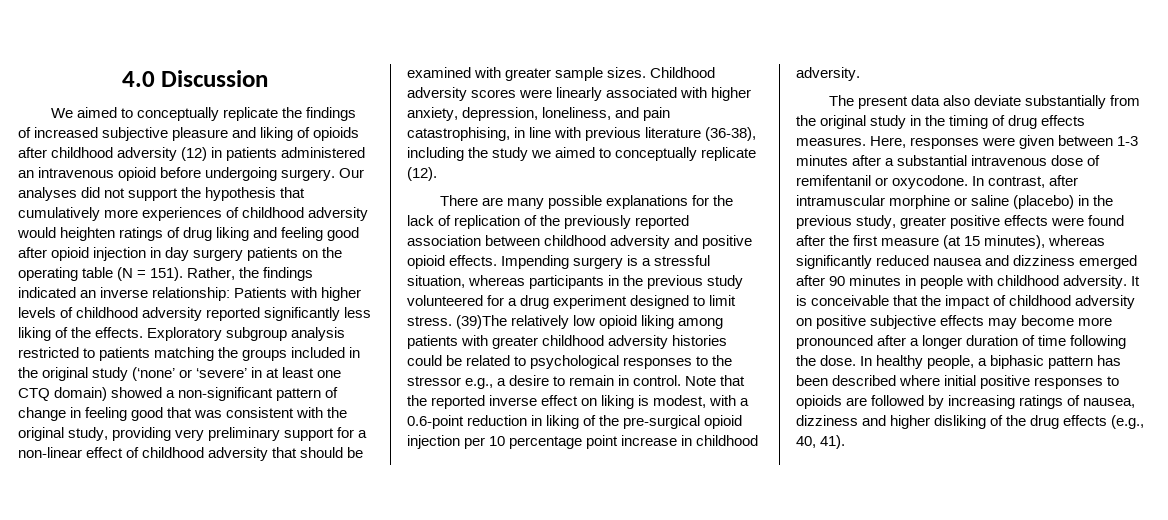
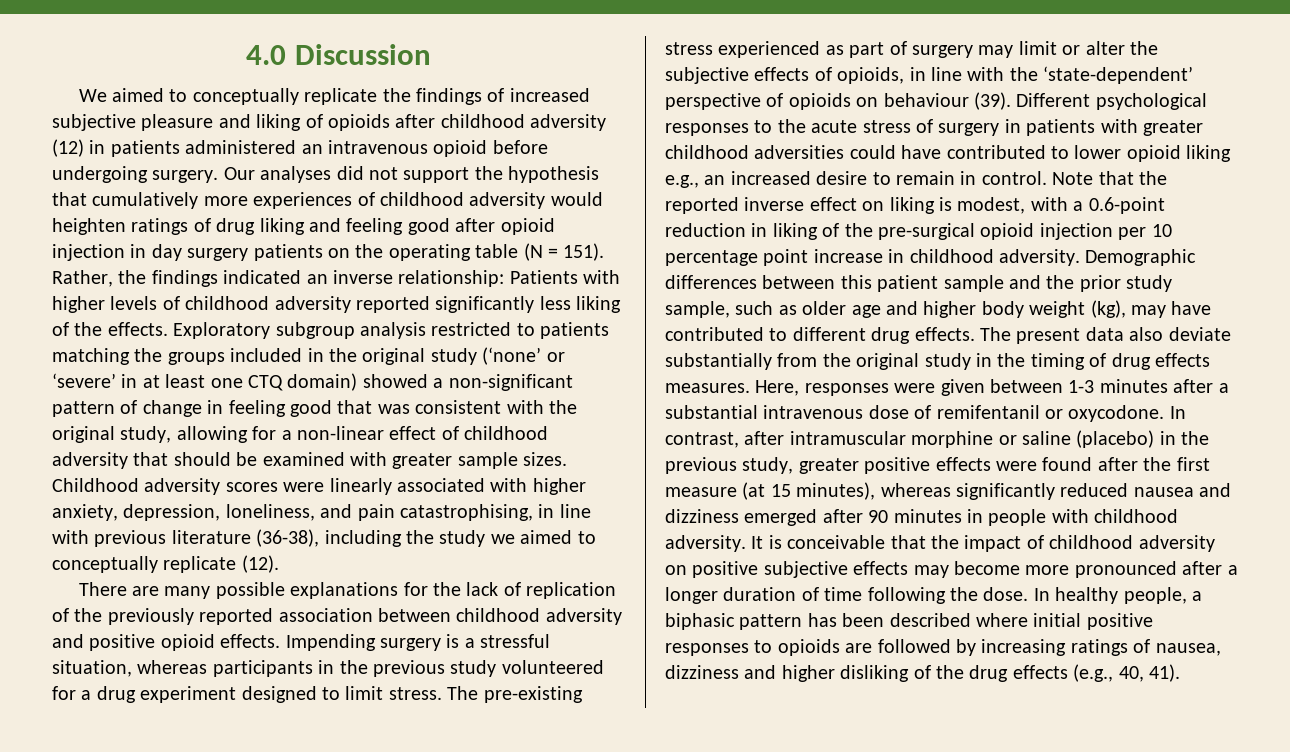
[112,427,335,441] providing very preliminary support -> [176,426,248,443] allowing
[456,315,724,329] [407,335,728,349] [407,355,733,369] [407,376,507,389] (39)The relatively low opioid liking among patients with greater childhood adversity histories could be related to psychological responses to the stressor e.g., a -> [447,686,583,703] [665,41,1158,58] [665,66,1194,84] [665,92,1207,110] [665,119,1203,136] [665,145,1232,162] [665,171,811,188] The pre-existing stress experienced as part of surgery may limit or alter the subjective effects of opioids, in line with the ‘state-dependent’ perspective of opioids on behaviour (39). Different psychological responses to the acute stress of surgery in patients with greater childhood adversities could have contributed to lower opioid liking e.g., an increased
(860, 74) // -> [1085,249,1197,266] [665,275,1173,292] [665,300,1212,318] [665,327,975,344] Demographic differences between this patient sample and the prior study sample, such as older age and higher body weight (kg), may have contributed to different drug effects.

